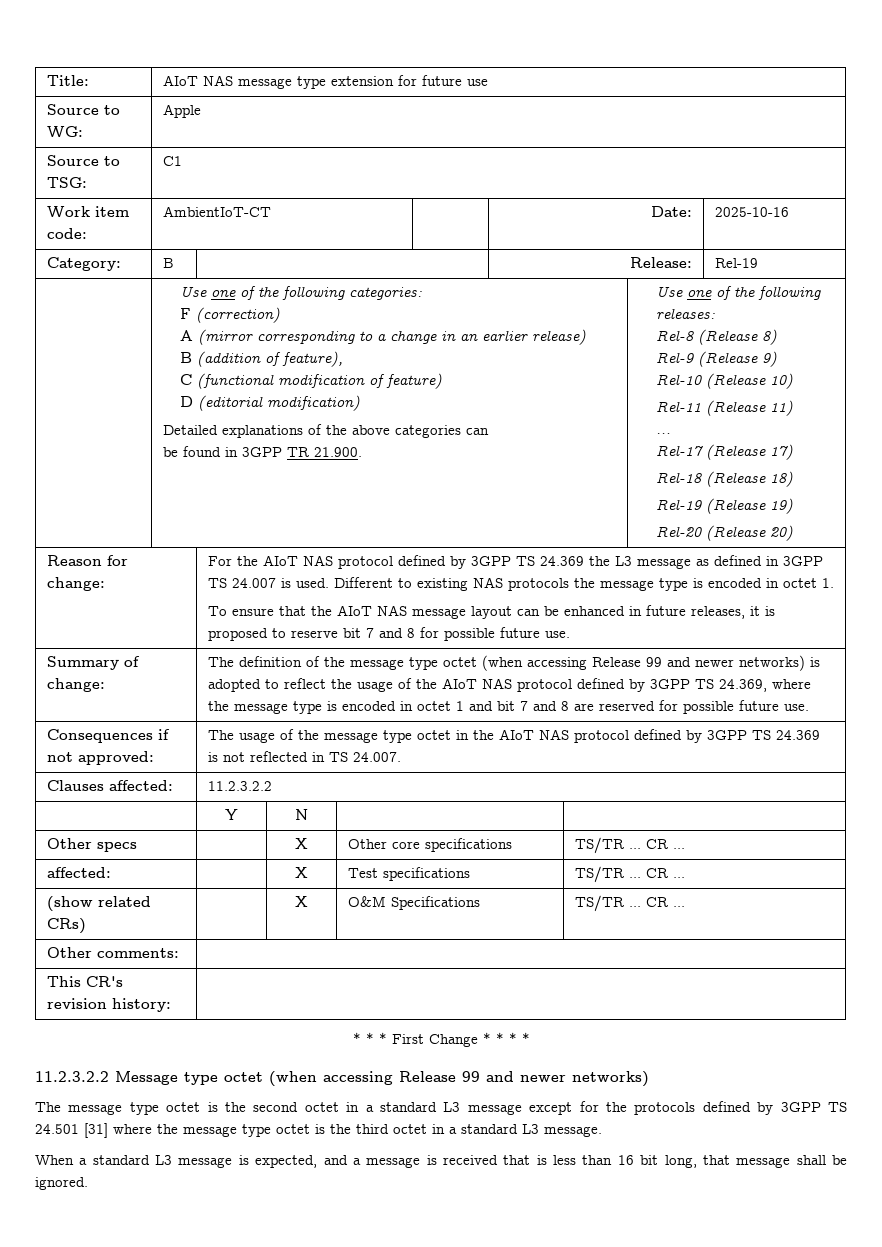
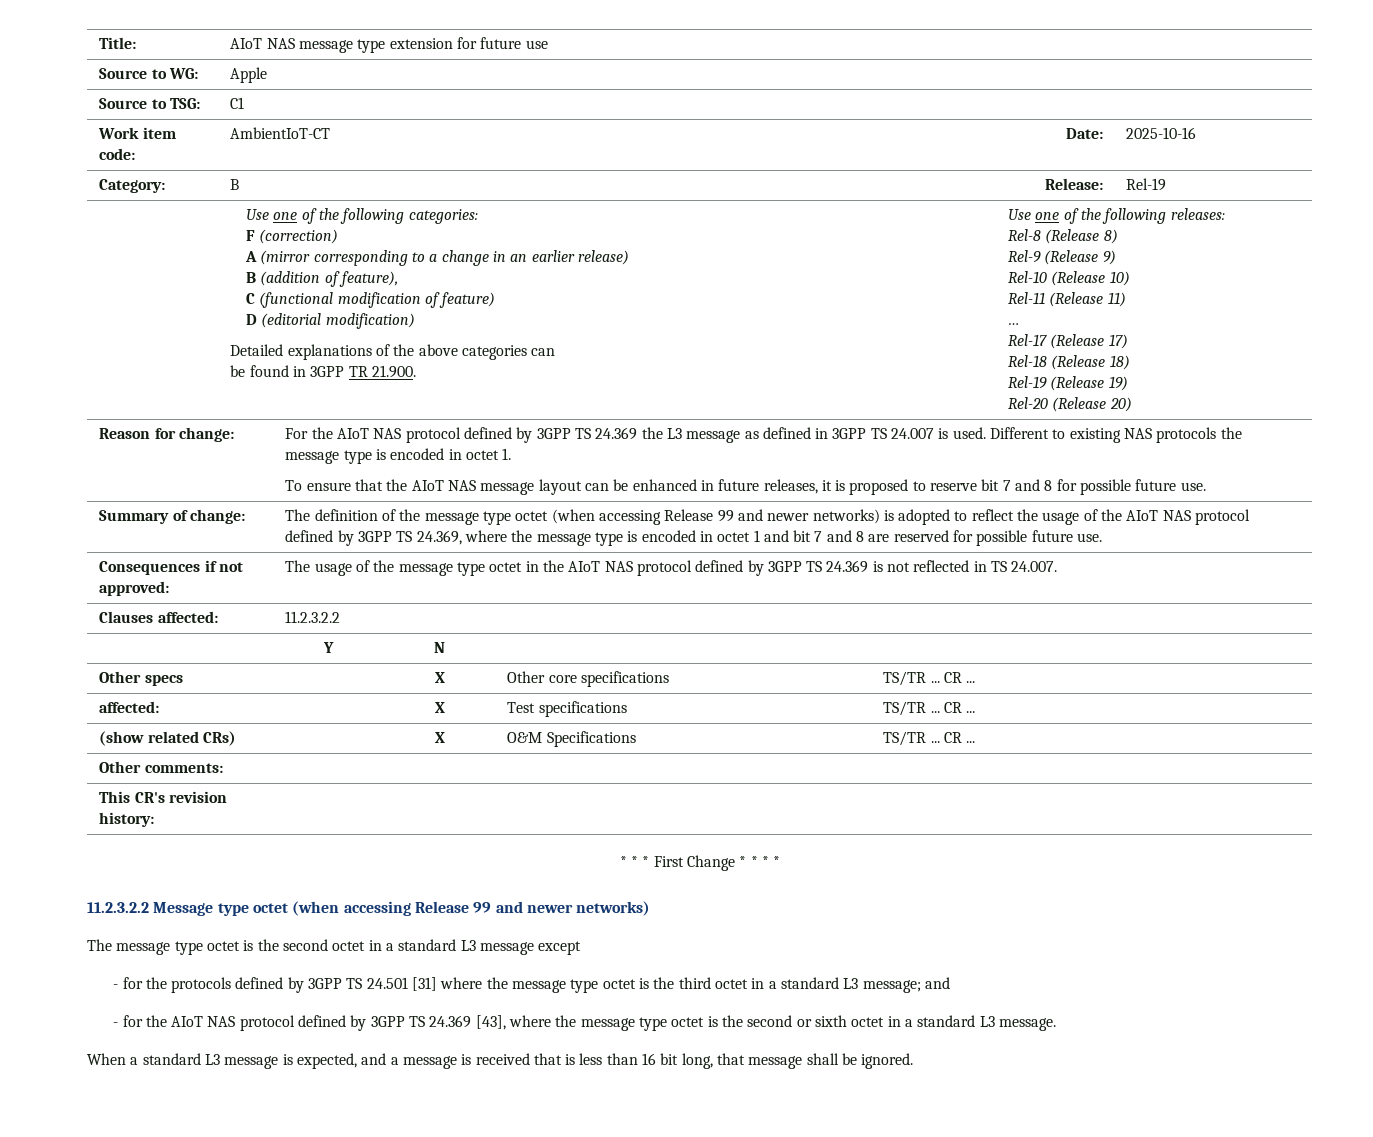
(573, 1108) none -> [113,984,119,989] // -
(539, 1129) none -> [862,977,950,993] [113,1015,995,1031] message; and // - for the AIoT NAS protocol defined by 3GPP TS 24.369 [43], where the message type octet is the second or sixth octet in a standard L3

